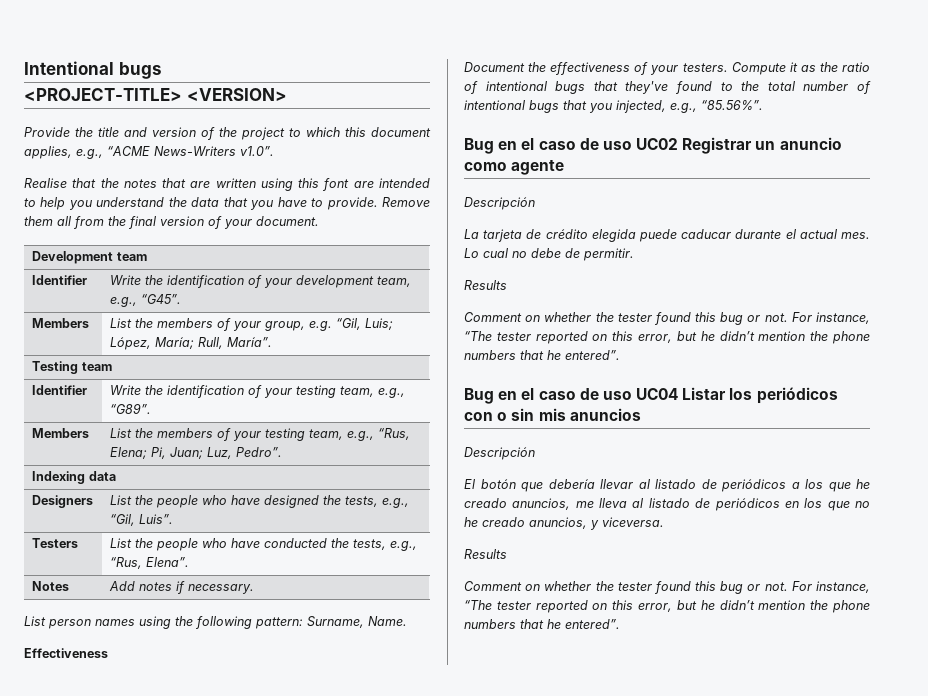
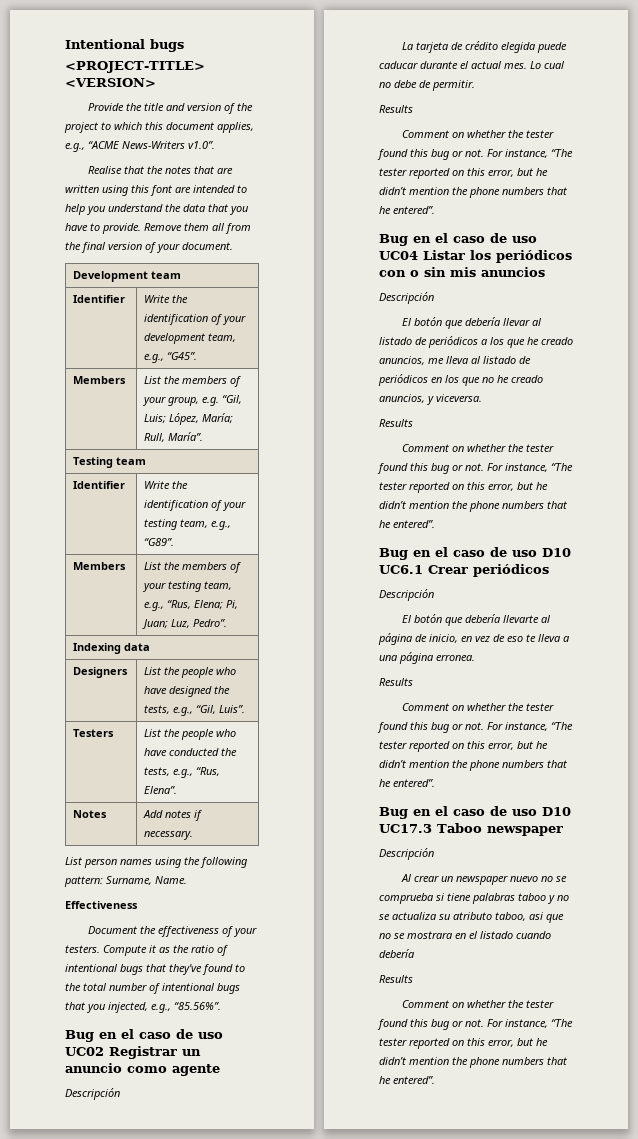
(620, 624) none -> [379,547,571,560] [379,564,549,577] [379,589,434,601] [401,614,551,626] [378,633,570,645] [379,652,475,664] [379,678,413,686] [401,703,554,711] [377,722,573,733] [379,741,548,752] [379,760,567,771] [379,779,435,787] [379,806,571,819] [379,823,563,836] [379,848,434,860] [400,874,567,885] [379,893,569,904] [379,912,564,923] [379,931,551,939] [379,949,415,958] [379,975,413,983] [401,1000,554,1008] [377,1019,573,1030] [379,1038,548,1049] [379,1057,567,1068] [379,1076,435,1084] // Bug en el caso de uso D10 UC6.1 Crear periódicos // Descripción // El botón que debería llevarte al página de inicio, en vez de eso te lleva a una página erronea. // Results // Comment on whether the tester found this bug or not. For instance, “The tester reported on this error, but he didn’t mention the phone numbers that he entered”. // Bug en el caso de uso D10 UC17.3 Taboo newspaper // Descripción // Al crear un newspaper nuevo no se comprueba si tiene palabras taboo y no se actualiza su atributo taboo, asi que no se mostrara en el listado cuando debería // Results // Comment on whether the tester found this bug or not. For instance, “The tester reported on this error, but he didn’t mention the phone numbers that he entered”.

